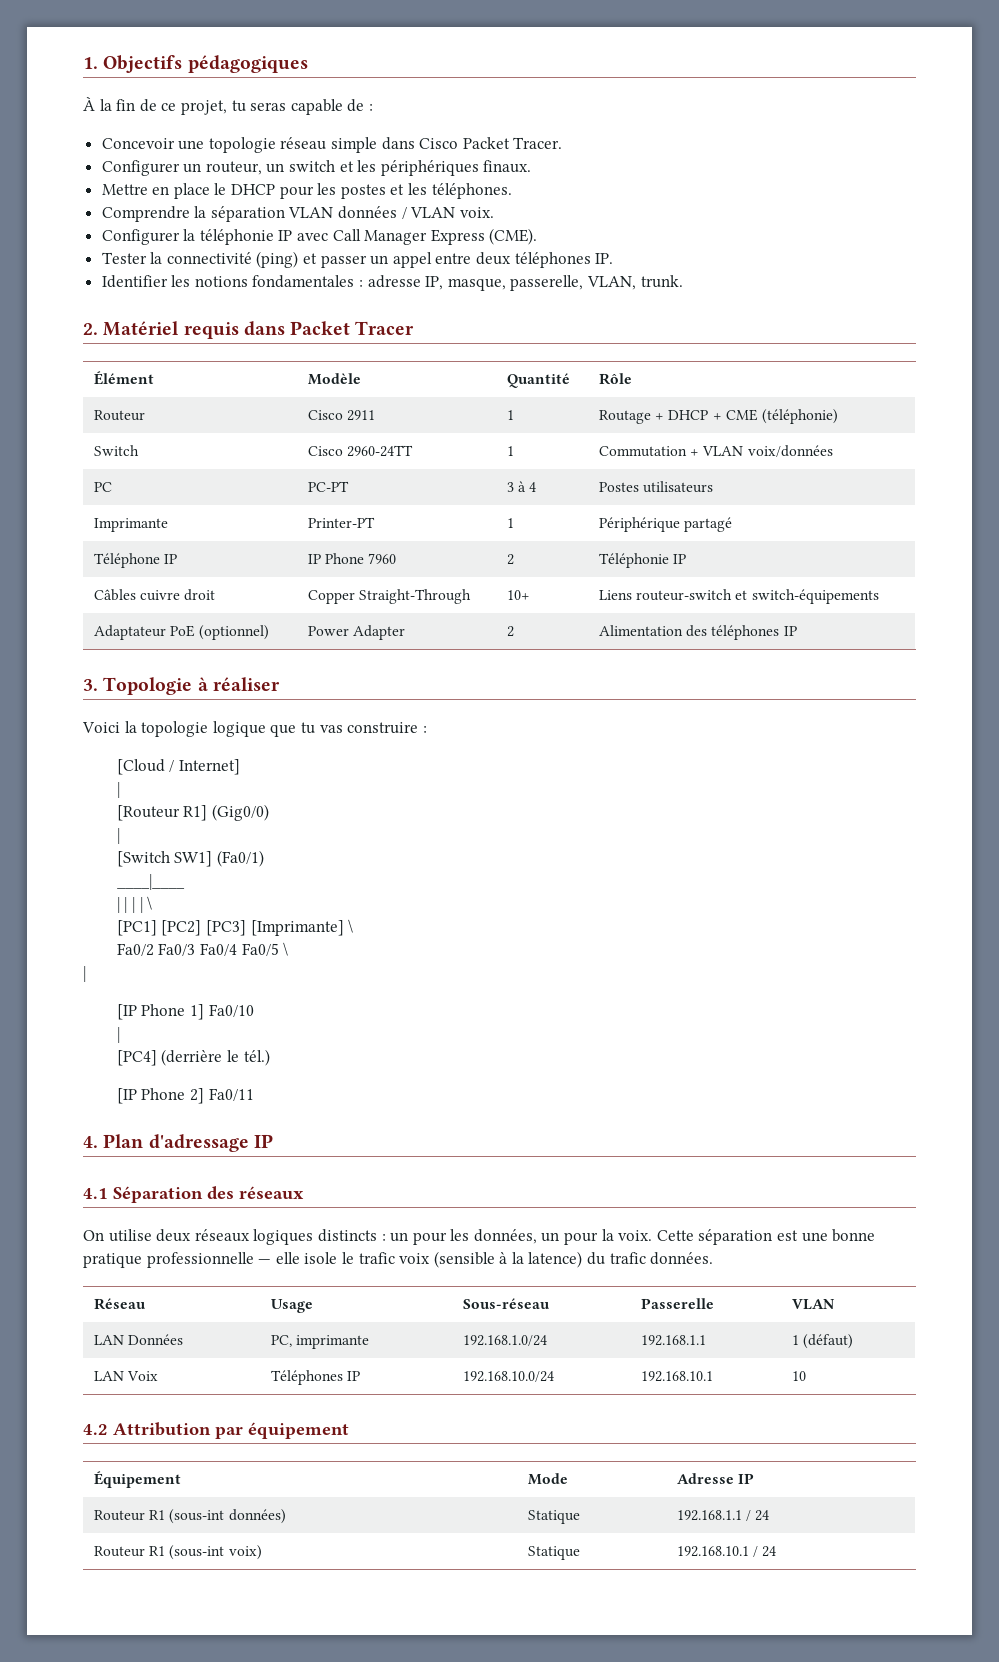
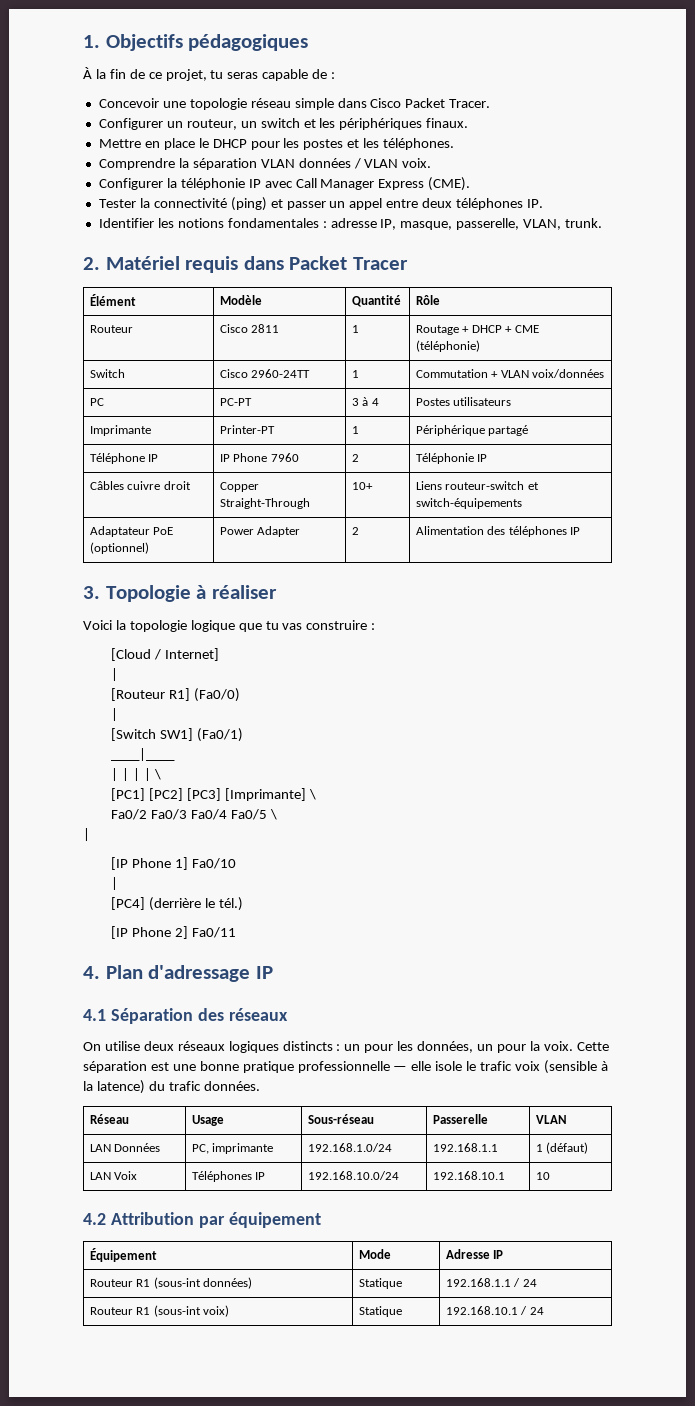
[347,410,376,421] 2911 -> [251,324,280,333] 2811
[212,804,270,821] (Gig0/0) -> [194,688,241,702] (Fa0/0)

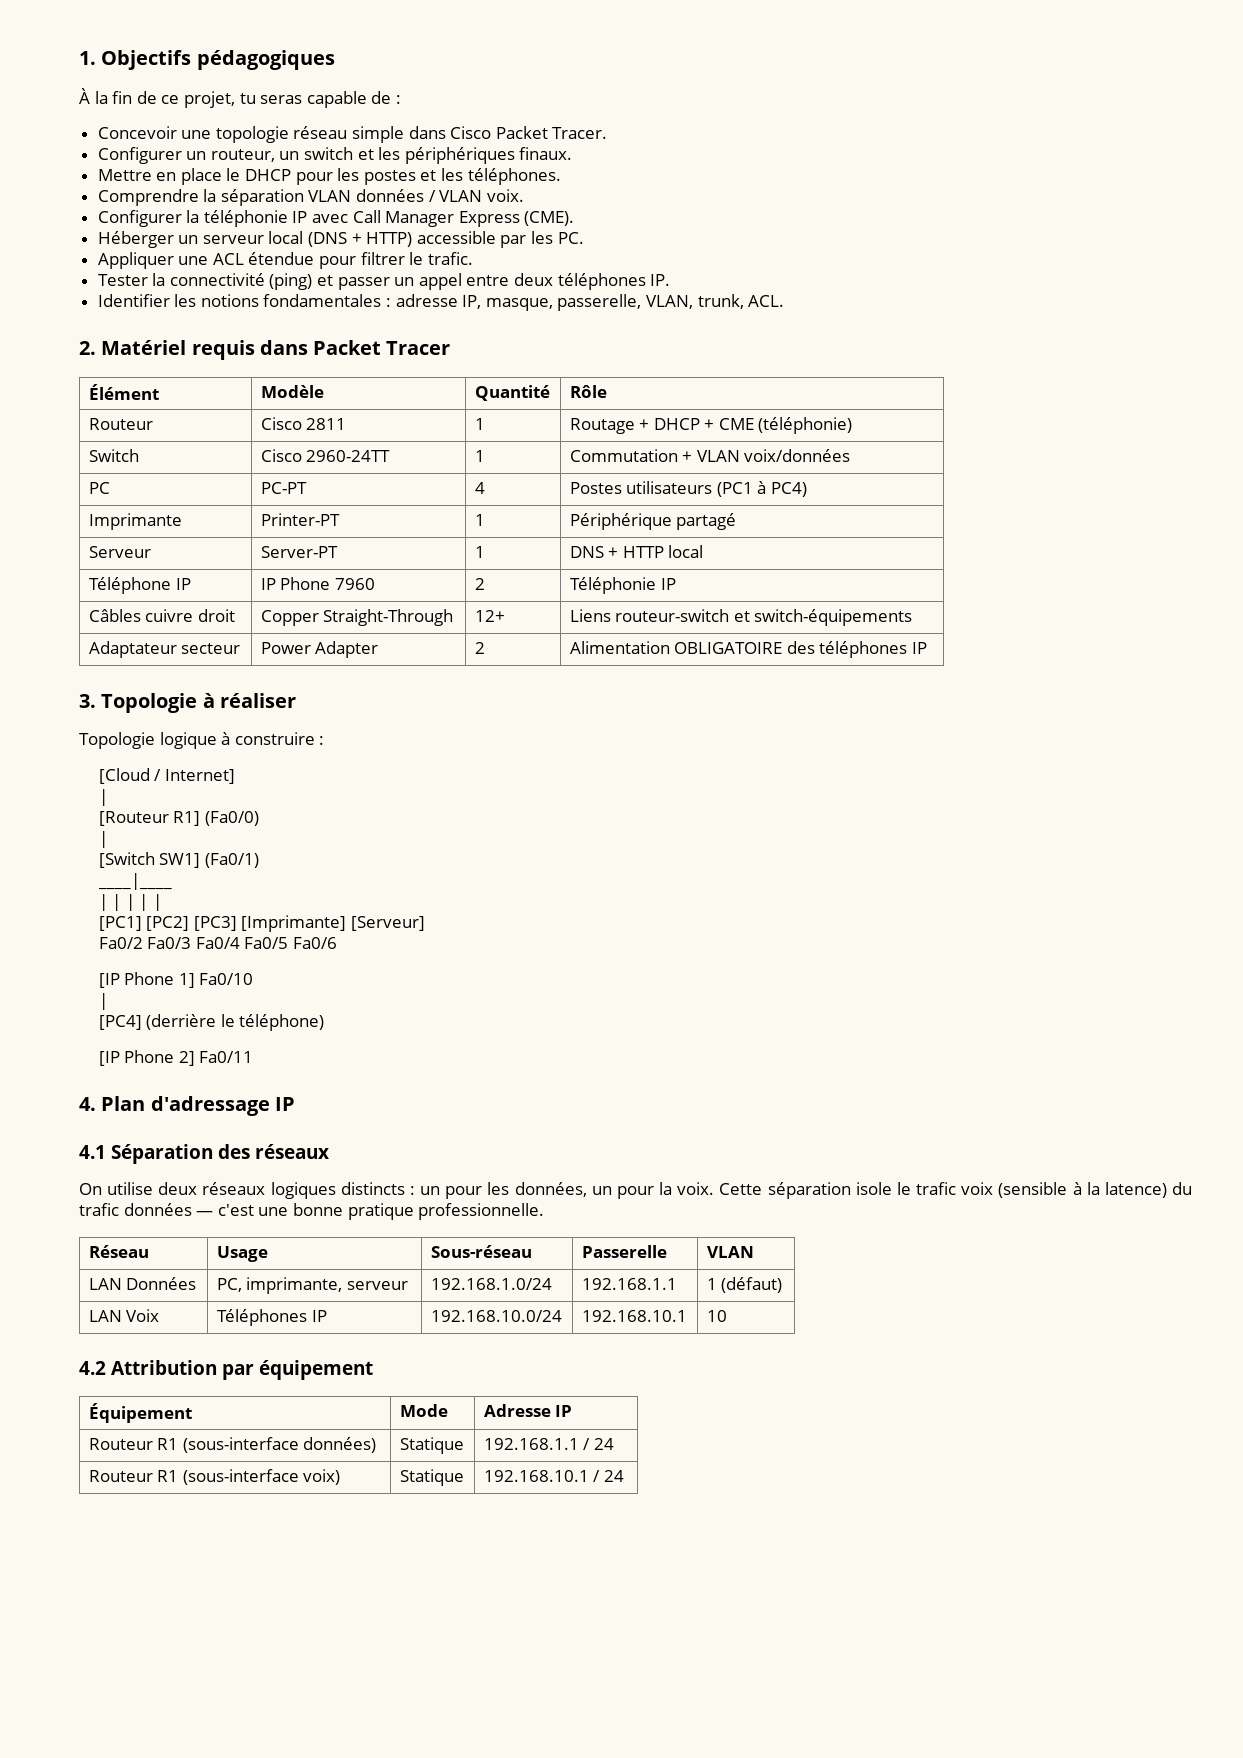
(471, 184) none -> [97,231,584,248] [97,252,473,269] // Héberger un serveur local (DNS + HTTP) accessible par les PC. // Appliquer une ACL étendue pour filtrer le trafic.
[565,218,603,228] trunk. -> [697,294,785,309] trunk, ACL.
[351,397,369,406] 3 à -> (307, 488) none
(512, 401) none -> [716,481,807,497] (PC1 à PC4)
(529, 430) none -> [88,546,151,558] [260,546,338,558] [474,546,485,558] [569,545,704,558] // Serveur | Server-PT | 1 | DNS + HTTP local
[351,482,373,490] 10+ -> [474,610,505,622] 12+
[153,527,174,535] [89,542,149,554] PoE (optionnel) -> [181,643,241,654] secteur
(484, 530) none -> [674,642,783,654] OBLIGATOIRE
[83,620,303,632] Voici la topologie logique que tu vas -> [79,732,231,749] Topologie logique à
[153,769,161,780] \ -> [152,894,162,911] |
[308,789,316,800] \ -> [350,916,425,931] [Serveur]
[269,809,277,820] [83,828,90,841] \ // | -> [292,937,337,949] Fa0/6
[218,897,243,911] tél.) -> [239,1014,325,1031] téléphone)
[150,1061,432,1073] est une bonne pratique professionnelle — elle -> (851, 1190) none
[203,1081,260,1091] données. -> [123,1203,545,1220] données — c'est une bonne pratique professionnelle.
[212,1143,274,1154] imprimante -> [246,1277,408,1294] imprimante, serveur
[153,1277,201,1289] (sous-int -> [182,1437,299,1453] (sous-interface
[153,1305,201,1317] (sous-int -> [182,1469,299,1485] (sous-interface

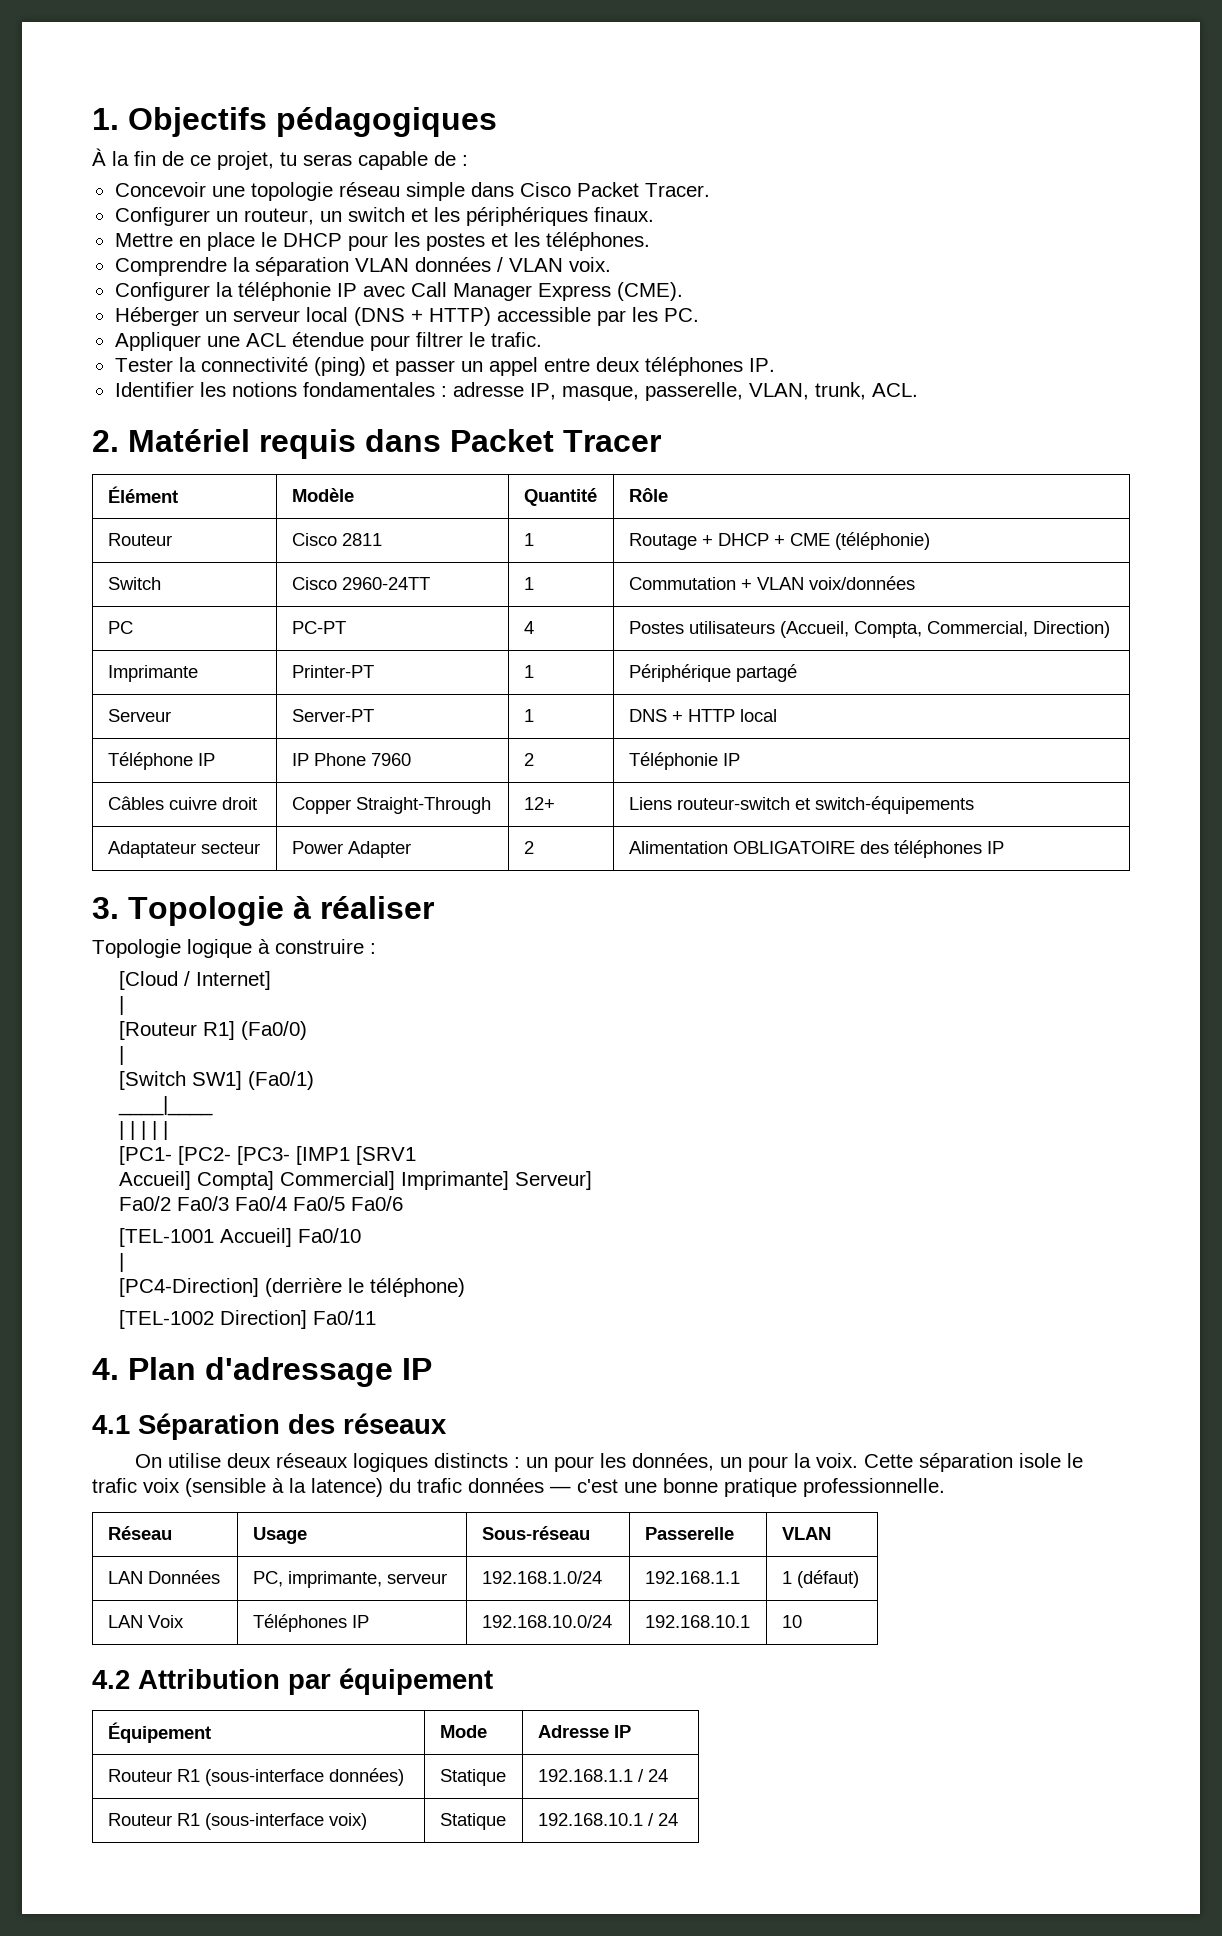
[716,481,807,497] (PC1 à PC4) -> [779,621,1110,638] (Accueil, Compta, Commercial, Direction)
[98,915,425,932] [PC1] [PC2] [PC3] [Imprimante] [Serveur] -> [118,1146,416,1165] [118,1171,592,1190] [PC1- [PC2- [PC3- [IMP1 [SRV1 // Accueil] Compta] Commercial] Imprimante] Serveur]
[98,972,195,988] [IP Phone 1] -> [118,1228,292,1247] [TEL-1001 Accueil]
[98,1015,142,1030] [PC4] -> [118,1278,259,1297] [PC4-Direction]
[98,1050,195,1066] [IP Phone 2] -> [118,1310,307,1329] [TEL-1002 Direction]

